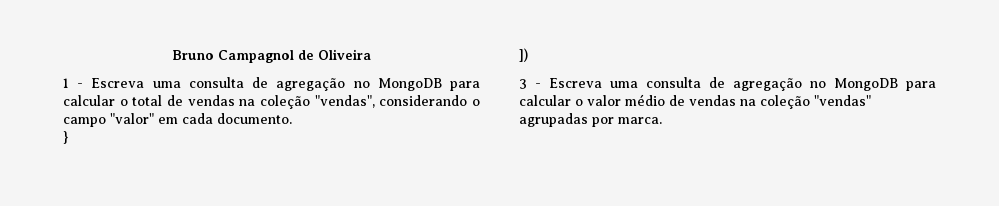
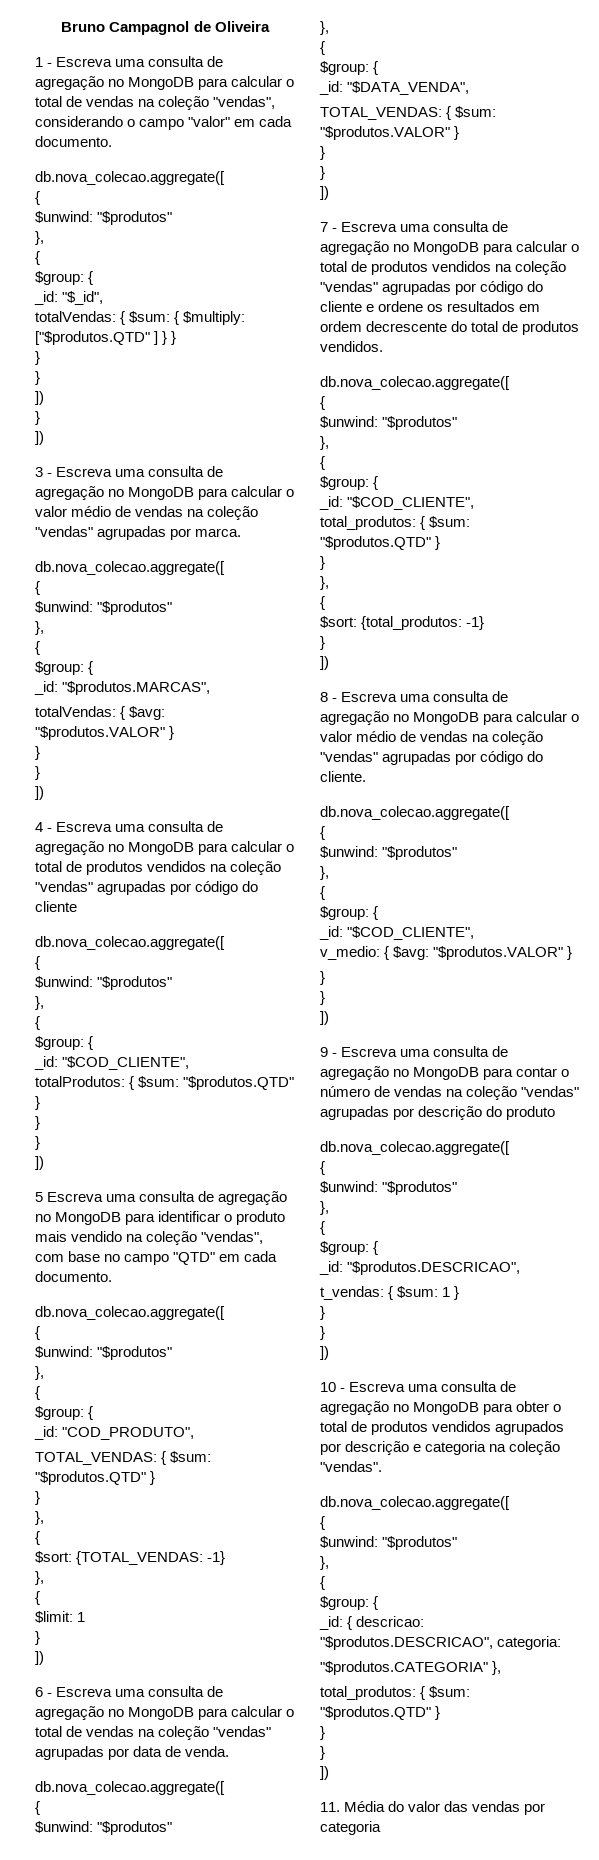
(292, 118) none -> [35,171,225,185] [35,191,40,205] [35,211,173,225] [35,231,44,245] [35,251,40,265] [35,271,94,285] [34,291,104,305] [35,311,246,325] [35,331,177,345] [35,351,40,365] [35,371,40,385] [35,391,44,405] // db.nova_colecao.aggregate([ // { // $unwind: "$produtos" // }, // { // $group: { // _id: "$_id", // totalVendas: { $sum: { $multiply: ["$produtos.QTD" ] } } // } // } // ])
(662, 120) none -> [35,561,225,575] [35,581,40,595] [35,601,173,615] [35,621,44,635] [35,641,40,655] [35,661,94,675] [34,681,211,695] [35,706,166,720] [35,726,175,740] [35,746,40,760] [35,766,40,780] [35,786,44,800] [35,821,224,832] [35,841,295,855] [35,861,282,875] [35,881,259,895] [35,901,77,912] [35,936,225,950] [35,956,40,970] [35,976,173,990] [35,996,44,1010] [35,1016,40,1030] [35,1036,94,1050] [34,1056,190,1070] [35,1076,295,1090] [35,1096,40,1110] [35,1116,40,1130] [35,1136,40,1150] [35,1156,44,1170] [35,1191,288,1205] [35,1211,286,1225] [35,1231,264,1245] [35,1251,278,1265] [35,1271,112,1282] [35,1306,225,1320] [35,1326,40,1340] [35,1346,173,1360] [35,1366,44,1380] [35,1386,40,1400] [35,1406,94,1420] [34,1426,195,1440] [35,1451,212,1465] [35,1471,156,1485] [35,1491,40,1505] [35,1511,44,1525] [35,1531,40,1545] [35,1551,226,1565] [35,1571,44,1585] [35,1591,40,1605] [35,1611,86,1623] [35,1631,40,1645] [35,1651,44,1665] [35,1686,224,1697] [35,1706,295,1720] [35,1726,272,1740] [35,1746,230,1760] [35,1781,225,1795] [35,1801,40,1815] [35,1821,173,1835] [320,21,329,35] [320,41,325,55] [320,61,379,75] [319,81,470,95] [320,106,497,120] [320,126,460,140] [320,146,325,160] [320,166,325,180] [320,186,329,200] [320,221,509,232] [320,241,580,255] [320,261,567,275] [320,281,544,295] [320,301,541,312] [320,321,580,335] [320,341,383,352] [320,376,510,390] [320,396,325,410] [320,416,458,430] [320,436,329,450] [320,456,325,470] [320,476,379,490] [319,496,475,510] [320,516,471,530] [320,536,441,550] [320,556,325,570] [320,576,329,590] [320,596,325,610] [320,616,485,630] [320,636,325,650] [320,656,329,670] [320,691,509,702] [320,711,580,725] [320,731,544,745] [320,751,544,765] [320,771,366,782] [320,806,510,820] [320,826,325,840] [320,846,458,860] [320,866,329,880] [320,886,325,900] [320,906,379,920] [319,926,475,940] [320,946,573,960] [320,971,325,985] [320,991,325,1005] [320,1011,329,1025] [320,1046,509,1057] [320,1066,570,1080] [320,1086,580,1100] [320,1106,556,1120] [320,1141,510,1155] [320,1161,325,1175] [320,1181,458,1195] [320,1201,329,1215] [320,1221,325,1235] [320,1241,379,1255] [319,1261,521,1275] [320,1286,460,1300] [320,1306,325,1320] [320,1326,325,1340] [320,1346,329,1360] [320,1381,517,1392] [320,1401,562,1415] [320,1421,565,1435] [320,1441,561,1455] [320,1461,382,1472] [320,1496,510,1510] [320,1516,325,1530] [320,1536,458,1550] [320,1556,329,1570] [320,1576,325,1590] [320,1596,379,1610] [319,1616,425,1630] [320,1636,562,1650] [320,1661,502,1675] [320,1686,471,1700] [320,1706,441,1720] [320,1726,325,1740] [320,1746,325,1760] [320,1766,329,1780] [320,1801,546,1815] [320,1821,381,1835] // db.nova_colecao.aggregate([ // { // $unwind: "$produtos" // }, // { // $group: { // _id: "$produtos.MARCAS", // totalVendas: { $avg: "$produtos.VALOR" } // } // } // ]) // 4 - Escreva uma consulta de agregação no MongoDB para calcular o total de produtos vendidos na coleção "vendas" agrupadas por código do cliente // db.nova_colecao.aggregate([ // { // $unwind: "$produtos" // }, // { // $group: { // _id: "$COD_CLIENTE", // totalProdutos: { $sum: "$produtos.QTD" } // } // } // ]) // 5 Escreva uma consulta de agregação no MongoDB para identificar o produto mais vendido na coleção "vendas", com base no campo "QTD" em cada documento. // db.nova_colecao.aggregate([ // { // $unwind: "$produtos" // }, // { // $group: { // _id: "COD_PRODUTO", // TOTAL_VENDAS: { $sum: "$produtos.QTD" } // } // }, // { // $sort: {TOTAL_VENDAS: -1} // }, // { // $limit: 1 // } // ]) // 6 - Escreva uma consulta de agregação no MongoDB para calcular o total de vendas na coleção "vendas" agrupadas por data de venda. // db.nova_colecao.aggregate([ // { // $unwind: "$produtos" // }, // { // $group: { // _id: "$DATA_VENDA", // TOTAL_VENDAS: { $sum: "$produtos.VALOR" } // } // } // ]) // 7 - Escreva uma consulta de agregação no MongoDB para calcular o total de produtos vendidos na coleção "vendas" agrupadas por código do cliente e ordene os resultados em ordem decrescente do total de produtos vendidos. // db.nova_colecao.aggregate([ // { // $unwind: "$produtos" // }, // { // $group: { // _id: "$COD_CLIENTE", // total_produtos: { $sum: "$produtos.QTD" } // } // }, // { // $sort: {total_produtos: -1} // } // ]) // 8 - Escreva uma consulta de agregação no MongoDB para calcular o valor médio de vendas na coleção "vendas" agrupadas por código do cliente. // db.nova_colecao.aggregate([ // { // $unwind: "$produtos" // }, // { // $group: { // _id: "$COD_CLIENTE", // v_medio: { $avg: "$produtos.VALOR" } // } // } // ]) // 9 - Escreva uma consulta de agregação no MongoDB para contar o número de vendas na coleção "vendas" agrupadas por descrição do produto // db.nova_colecao.aggregate([ // { // $unwind: "$produtos" // }, // { // $group: { // _id: "$produtos.DESCRICAO", // t_vendas: { $sum: 1 } // } // } // ]) // 10 - Escreva uma consulta de agregação no MongoDB para obter o total de produtos vendidos agrupados por descrição e categoria na coleção "vendas". // db.nova_colecao.aggregate([ // { // $unwind: "$produtos" // }, // { // $group: { // _id: { descricao: "$produtos.DESCRICAO", categoria: // "$produtos.CATEGORIA" }, // total_produtos: { $sum: "$produtos.QTD" } // } // } // ]) // 11. Média do valor das vendas por categoria

